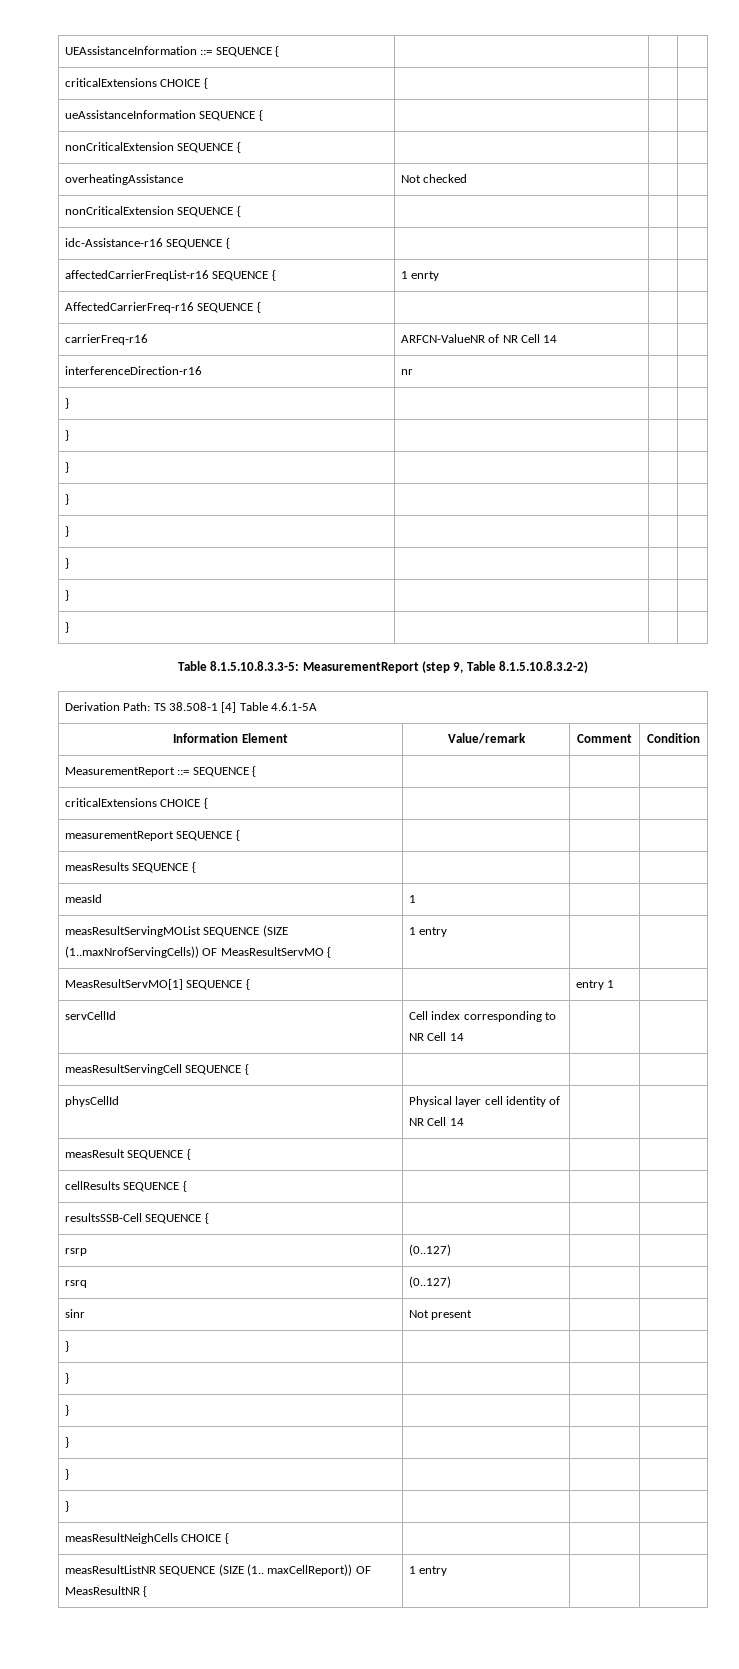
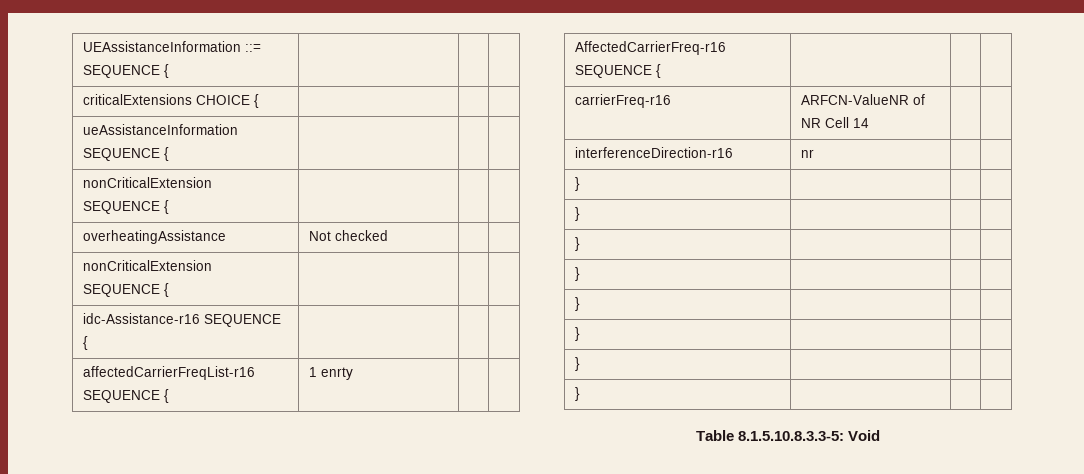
[302,661,589,673] [64,702,318,713] [173,733,288,743] [447,733,526,744] [577,734,632,743] [647,733,700,743] [64,766,257,777] [64,798,208,809] [64,830,240,841] [64,862,196,873] [64,894,102,903] [408,895,416,903] [64,925,288,937] [64,946,332,958] [408,927,448,937] [64,979,250,990] [575,980,615,990] [64,1011,116,1020] [408,1011,557,1022] [408,1032,464,1041] [64,1064,249,1075] [64,1096,119,1107] [408,1096,561,1107] [408,1117,464,1126] [64,1149,191,1160] [64,1181,187,1192] [64,1213,209,1224] [64,1248,87,1256] [408,1244,451,1256] [64,1280,87,1288] [408,1276,451,1288] [64,1309,85,1318] [408,1310,473,1320] [64,1341,69,1352] [64,1373,69,1384] [64,1405,69,1416] [64,1437,69,1448] [64,1469,69,1480] [64,1501,69,1512] [64,1533,229,1544] [64,1564,371,1576] [64,1586,148,1597] [408,1566,448,1576] MeasurementReport (step 9, Table 8.1.5.10.8.3.2-2) // Derivation Path: TS 38.508-1 [4] Table 4.6.1-5A // Information Element | Value/remark | Comment | Condition // MeasurementReport ::= SEQUENCE { | | | // criticalExtensions CHOICE { | | | // measurementReport SEQUENCE { | | | // measResults SEQUENCE { | | | // measId | 1 | | // measResultServingMOList SEQUENCE (SIZE (1..maxNrofServingCells)) OF MeasResultServMO { | 1 entry | | // MeasResultServMO[1] SEQUENCE { | | entry 1 | // servCellId | Cell index corresponding to NR Cell 14 | | // measResultServingCell SEQUENCE { | | | // physCellId | Physical layer cell identity of NR Cell 14 | | // measResult SEQUENCE { | | | // cellResults SEQUENCE { | | | // resultsSSB-Cell SEQUENCE { | | | // rsrp | (0..127) | | // rsrq | (0..127) | | // sinr | Not present | | // } | | | // } | | | // } | | | // } | | | // } | | | // } | | | // measResultNeighCells CHOICE { | | | // measResultListNR SEQUENCE (SIZE (1.. maxCellReport)) OF MeasResultNR { | 1 entry | | -> [848,430,881,441] Void

